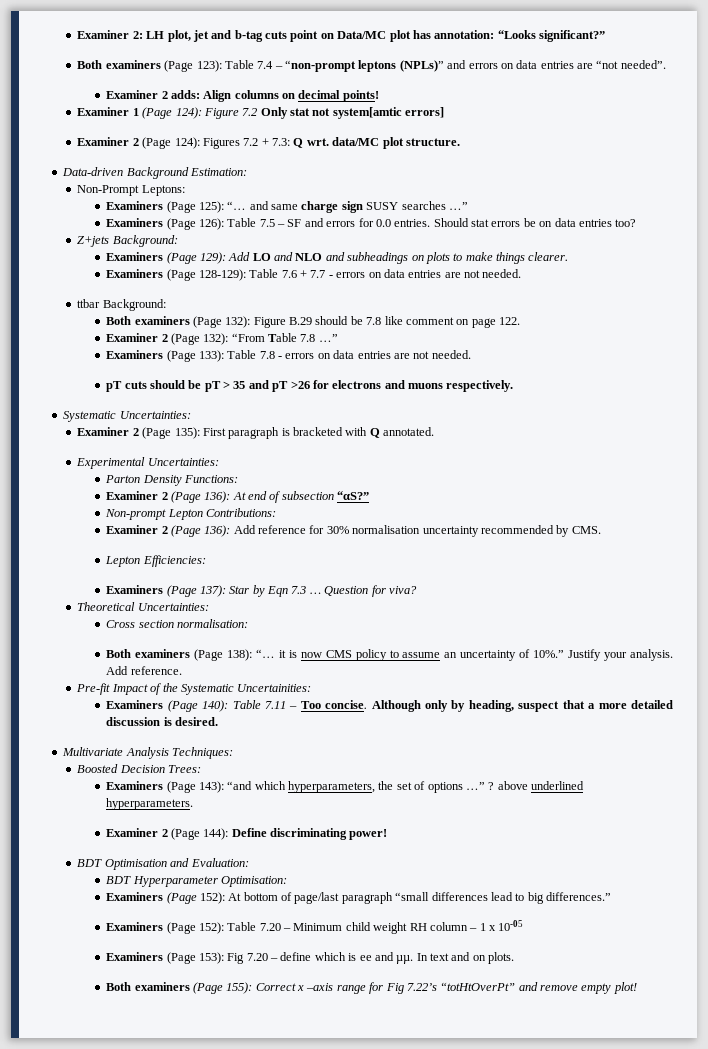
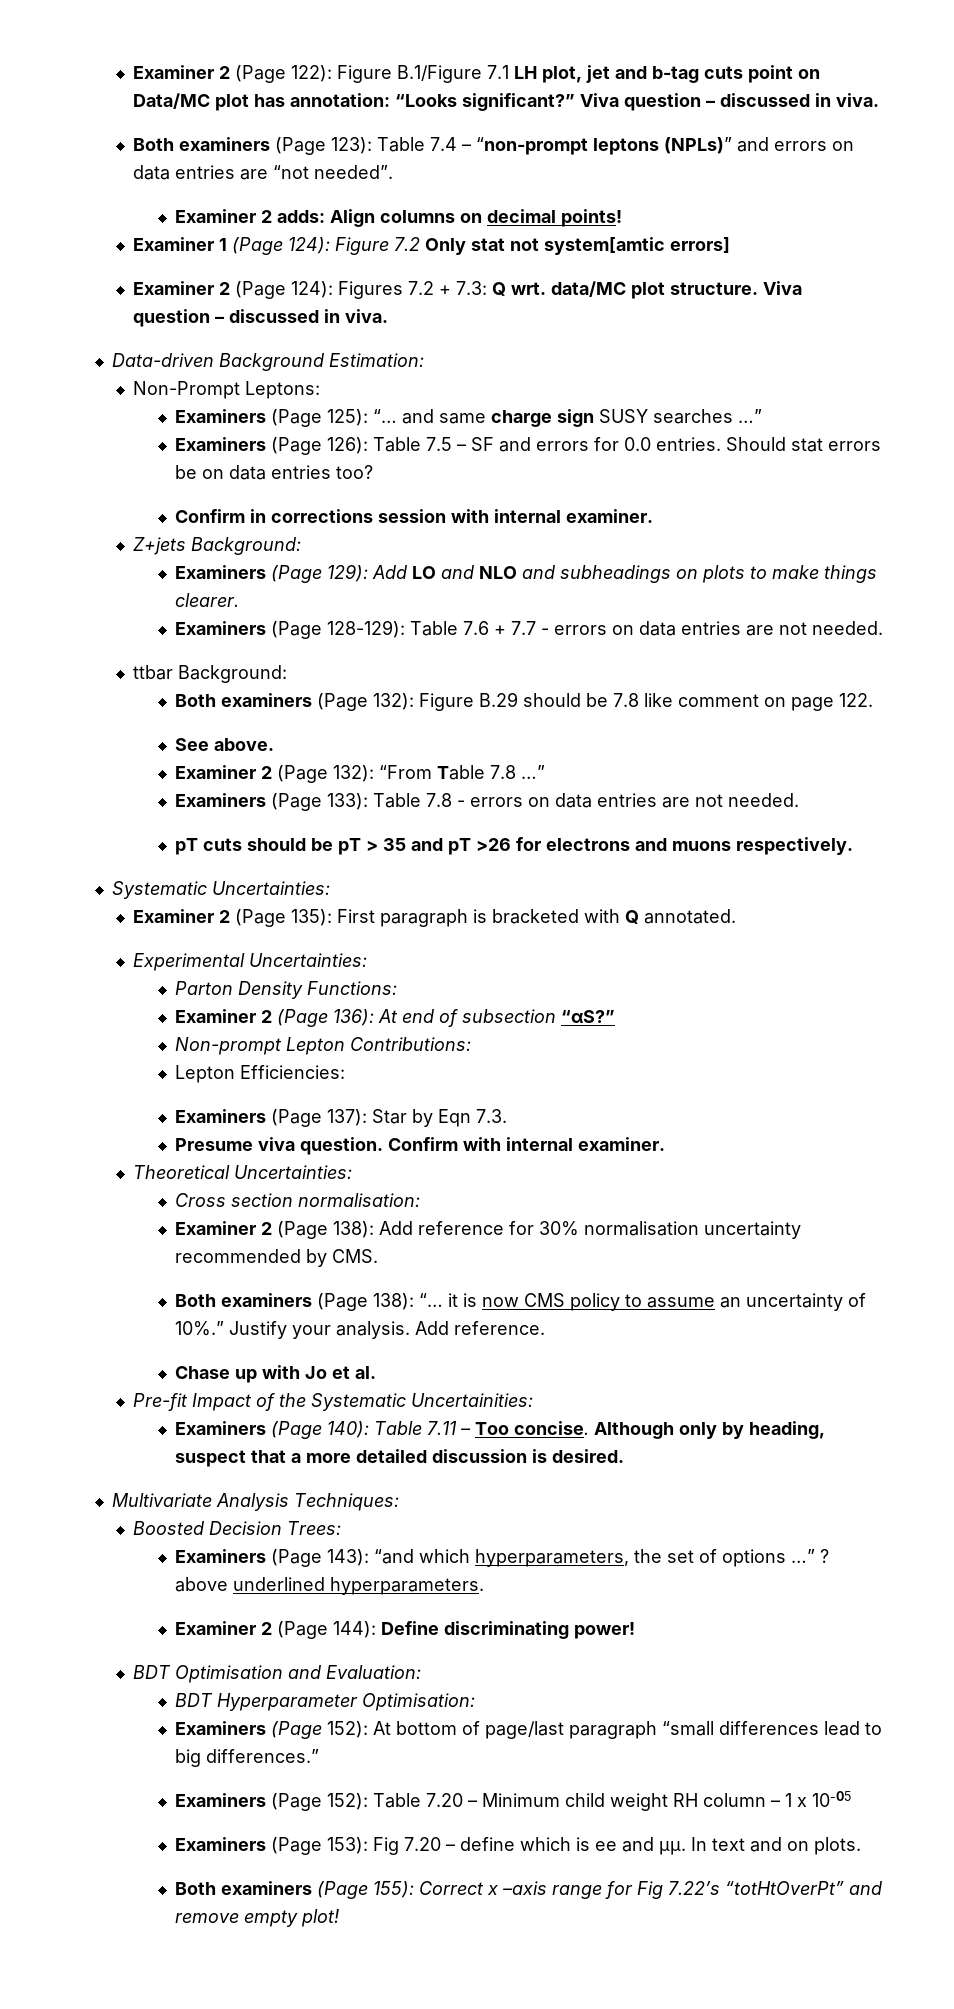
[77,30,143,39] Examiner 2: -> [132,65,509,83] Examiner 2 (Page 122): Figure B.1/Figure 7.1
(606, 36) none -> [579,93,879,111] Viva question – discussed in viva.
(460, 142) none -> [762,281,802,295] [132,309,388,327] Viva question – discussed in viva.
(637, 223) none -> [174,509,653,523] // Confirm in corrections session with internal examiner.
(521, 321) none -> [174,738,274,751] // See above.
[106,525,231,537] // Examiner 2 (Page 136): -> [174,1065,345,1083] [174,1109,507,1127] [174,1137,665,1155] [132,1165,352,1179] [174,1193,420,1207] [174,1221,374,1239] // Lepton Efficiencies: // Examiners (Page 137): Star by Eqn 7.3. // Presume viva question. Confirm with internal examiner. // Theoretical Uncertainties: // Cross section normalisation: // Examiner 2 (Page 138):
[105,555,206,567] [106,585,417,597] [77,602,209,611] [106,619,248,628] // Lepton Efficiencies: // Examiners (Page 137): Star by Eqn 7.3 … Question for viva? // Theoretical Uncertainties: // Cross section normalisation: -> (378, 1256) none
(182, 670) none -> [174,1365,376,1383] // Chase up with Jo et al.

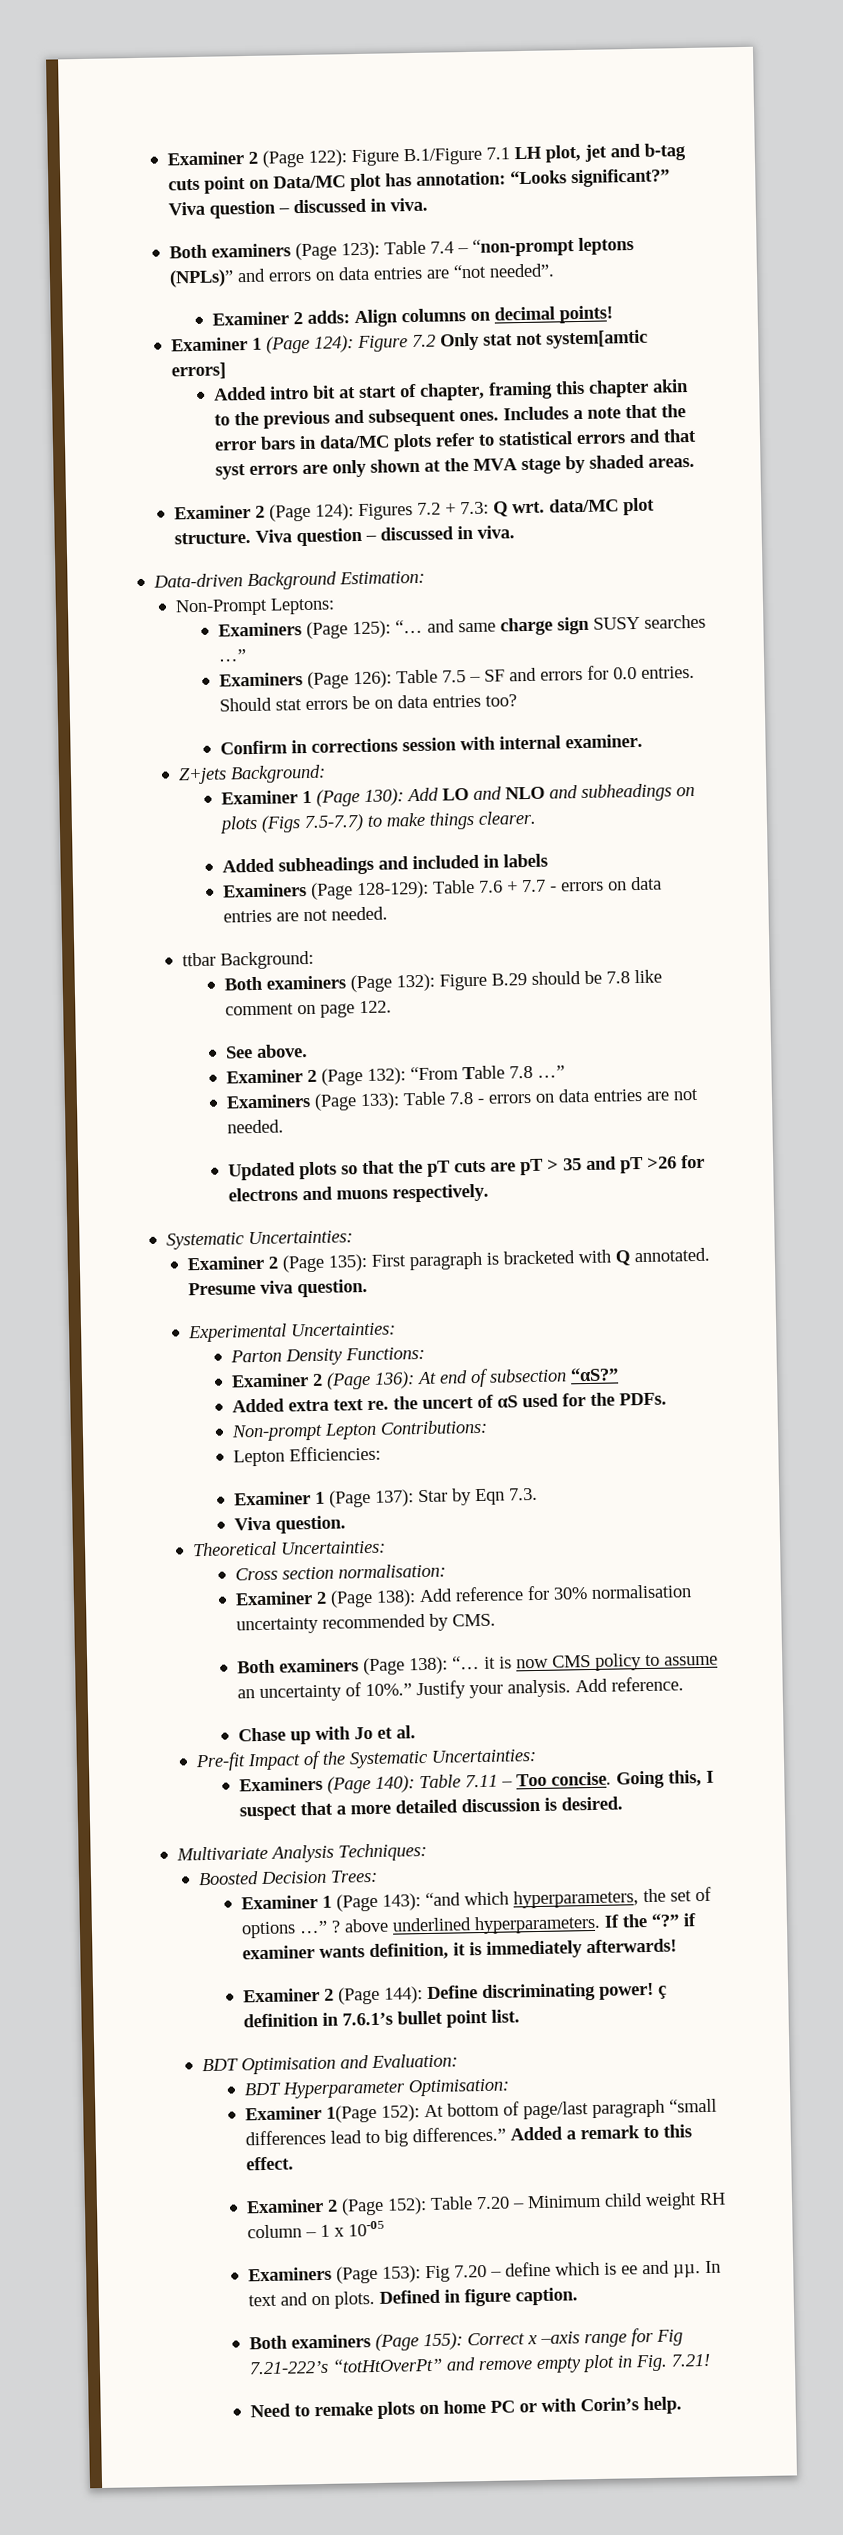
(730, 245) none -> [213,378,690,401] [214,404,687,429] [214,428,698,452] [215,454,696,480] // Added intro bit at start of chapter, framing this chapter akin to the previous and subsequent ones. Includes a note that the error bars in data/MC plots refer to statistical errors and that syst errors are only shown at the MVA stage by shaded areas.
[174,564,368,583] Examiners (Page 129): -> [221,788,405,807] Examiner 1 (Page 130):
(745, 574) none -> [261,813,365,833] (Figs 7.5-7.7)
(239, 600) none -> [222,853,549,876] // Added subheadings and included in labels
[174,838,333,855] pT cuts should be -> [228,1159,517,1181] Updated plots so that the pT cuts are
(736, 916) none -> [187,1278,368,1298] Presume viva question.
(615, 1016) none -> [232,1392,668,1413] // Added extra text re. the uncert of αS used for the PDFs.
[174,1109,266,1123] Examiners -> [234,1491,326,1506] Examiner 1
[174,1137,665,1155] Presume viva question. Confirm with internal examiner. -> [234,1515,347,1534] Viva question.
[410,1393,533,1407] Uncertainities: -> [430,1749,536,1763] Uncertainties:
[593,1421,825,1439] Although only by heading, -> [616,1769,715,1789] Going this, I
[174,1549,266,1563] Examiners -> [241,1894,333,1910] Examiner 1
(484, 1586) none -> [604,1913,697,1928] [242,1938,678,1961] If the “?” if examiner wants definition, it is immediately afterwards!
(635, 1630) none -> [658,1985,668,1999] [243,2009,521,2028] ç definition in 7.6.1’s bullet point list.
[174,1721,322,1739] Examiners (Page -> [245,2104,378,2123] Examiner 1(Page
[174,1793,266,1807] // Examiners -> [510,2124,693,2141] [246,2156,295,2171] [246,2198,339,2214] Added a remark to this effect. // Examiner 2
(861, 1846) none -> [379,2287,579,2307] Defined in figure caption.
[667,1881,720,1895] 7.22’s -> [249,2360,330,2375] 7.21-222’s
[300,1909,339,1927] plot! -> [582,2353,711,2373] [250,2396,683,2419] plot in Fig. 7.21! // Need to remake plots on home PC or with Corin’s help.

